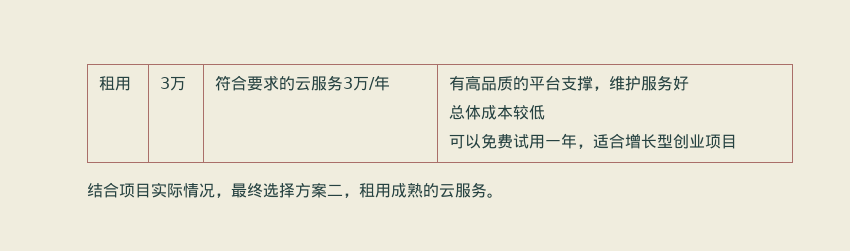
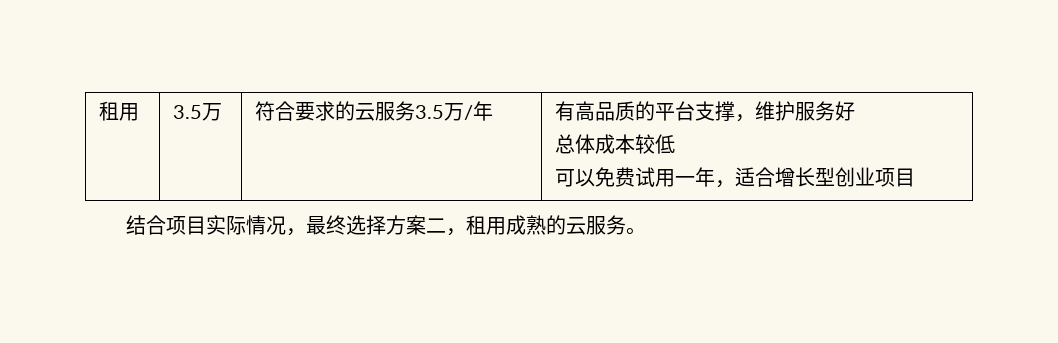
[159,77,170,89] 3 -> [172,105,202,119] 3.5
[342,77,353,89] 3 -> [414,105,444,119] 3.5

